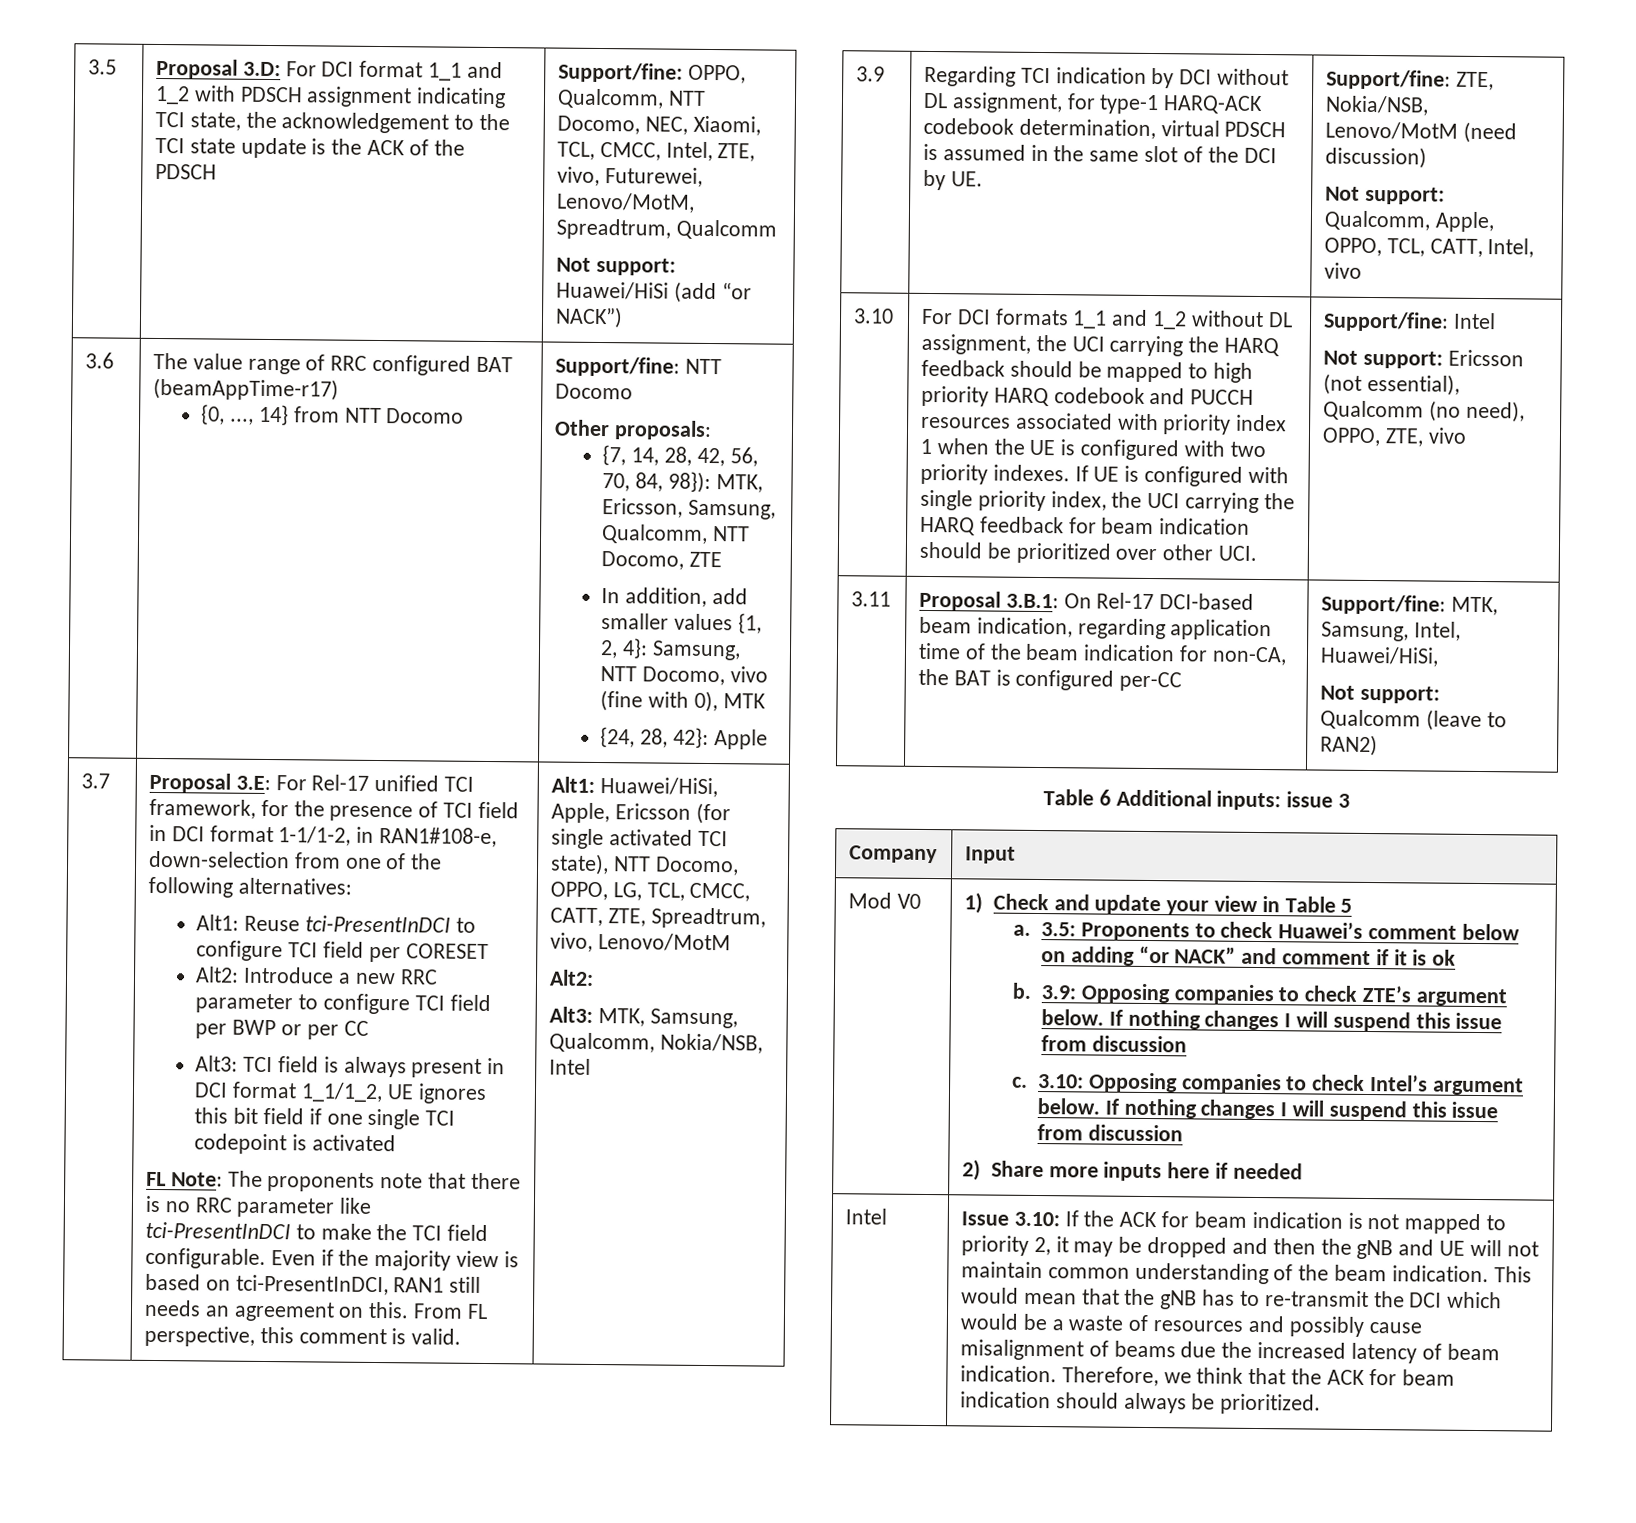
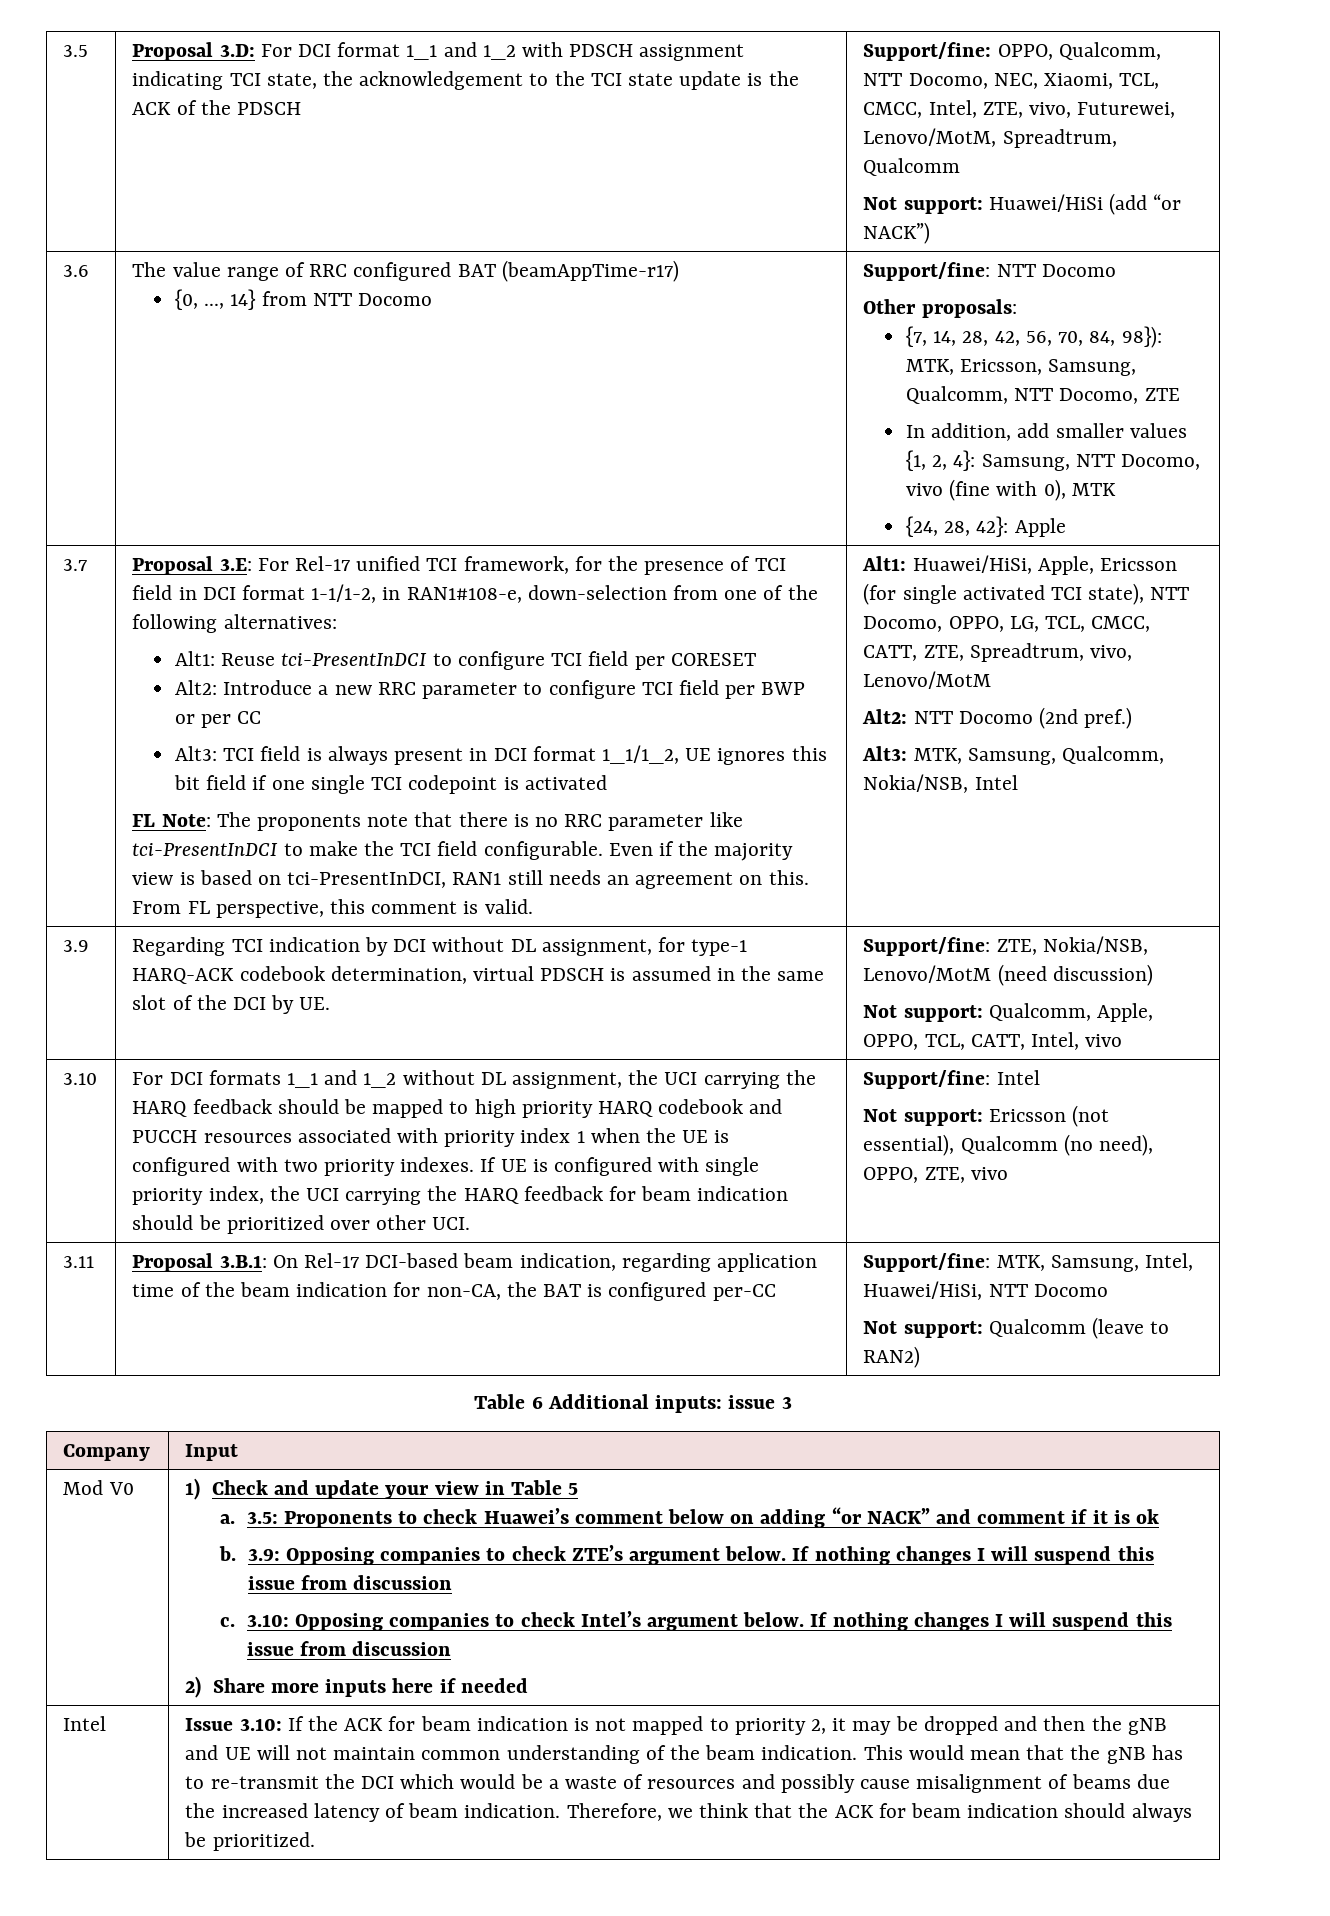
(595, 977) none -> [913,707,1133,729] NTT Docomo (2nd pref.)
(1440, 656) none -> [988,1284,1108,1297] NTT Docomo

